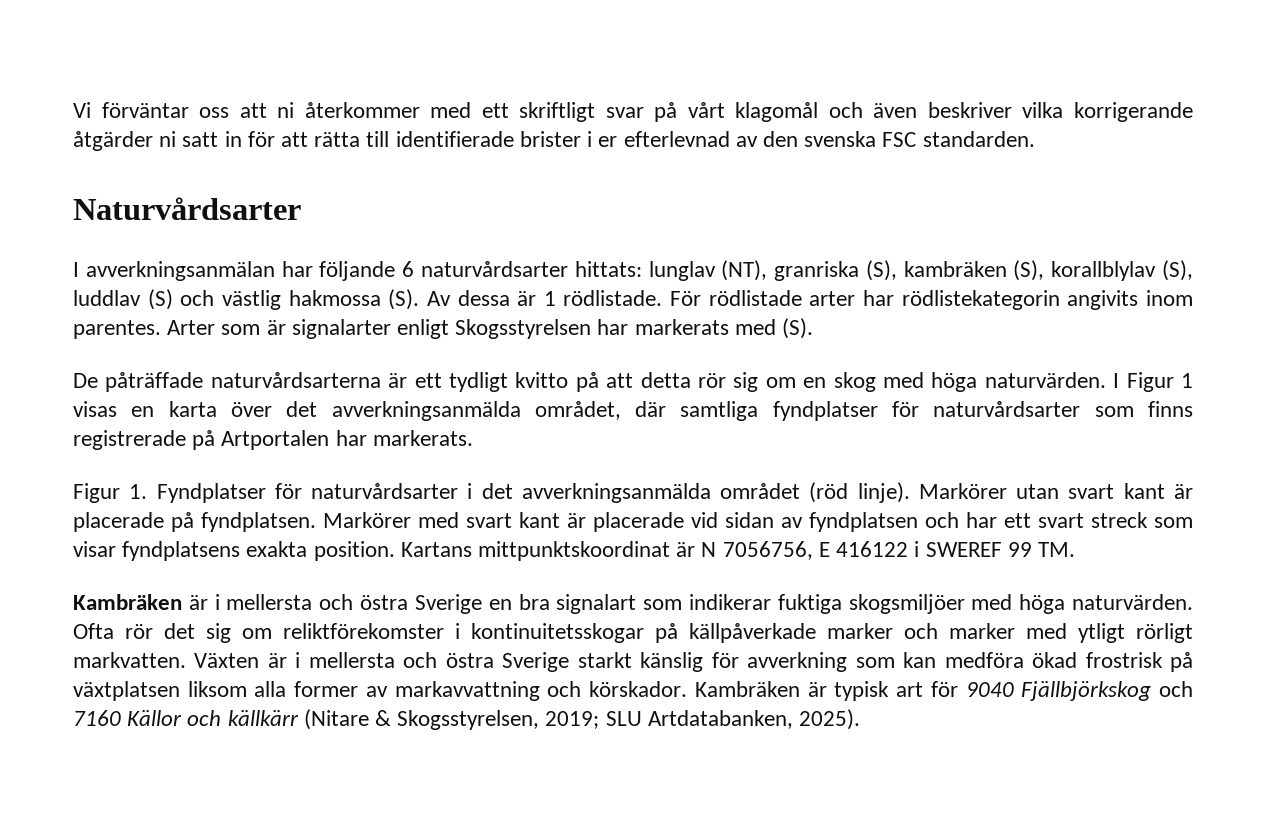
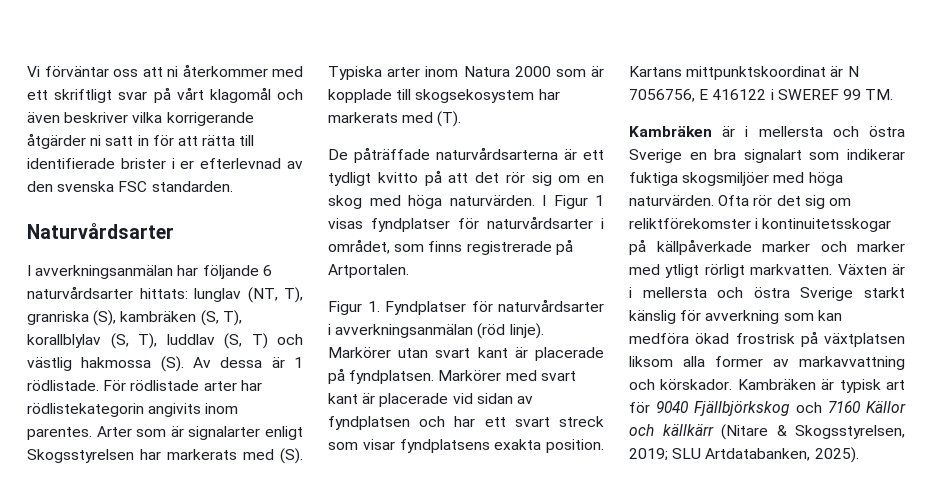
[721,260,768,281] (NT), -> [247,287,303,303] (NT, T),
[1013,260,1194,281] [73,289,173,310] (S), korallblylav (S), luddlav (S) -> [200,310,242,326] [27,333,268,349] (S, T), korallblylav (S, T), luddlav (S, T)
(814, 328) none -> [328,66,604,80] [328,89,560,103] [328,111,462,127] Typiska arter inom Natura 2000 som är kopplade till skogsekosystem har markerats med (T).
[640,372,691,388] detta -> [475,172,499,183] det
[131,401,759,421] en karta över det avverkningsanmälda området, där samtliga -> (363, 223) none
(1081, 409) none -> [601,218,604,229] [328,239,390,254] i området,
[221,430,473,450] Artportalen har markerats. -> [328,264,409,278] Artportalen.
[481,483,801,503] det avverkningsanmälda området -> [335,324,474,338] avverkningsanmälan

